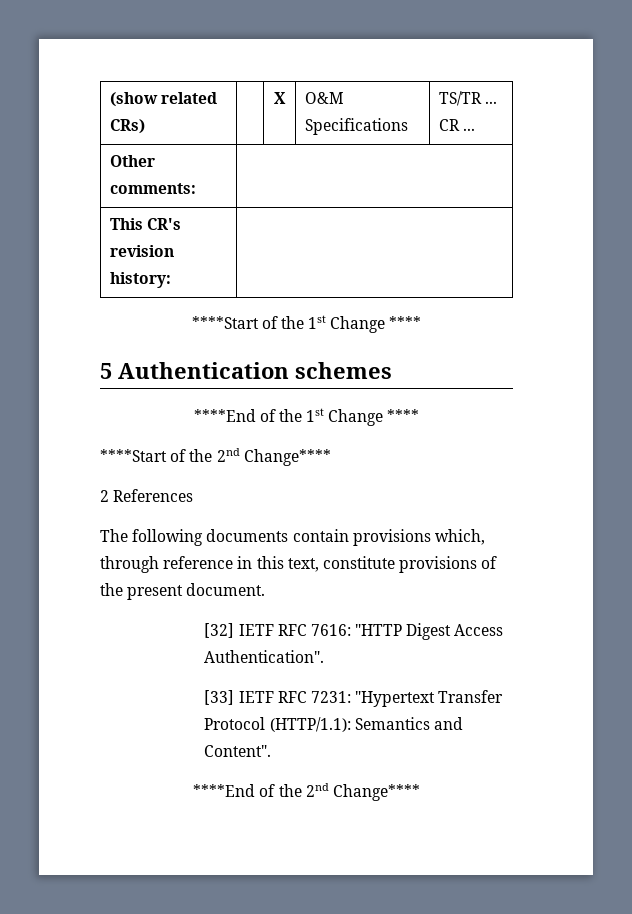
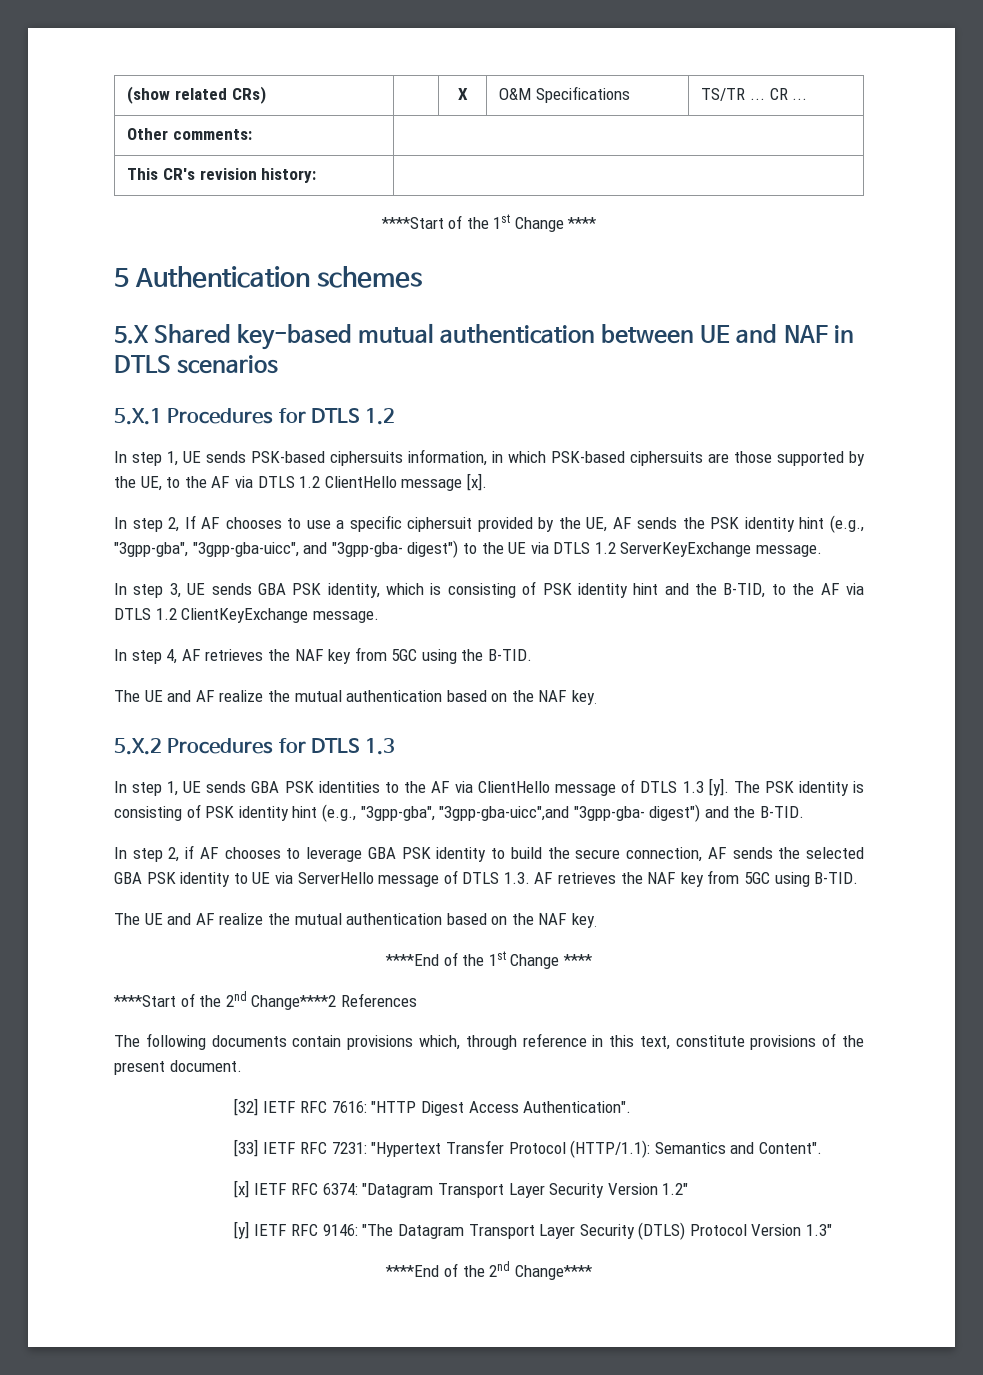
(392, 370) none -> [114,323,854,350] [114,355,279,374] [114,408,396,425] [114,449,865,466] [114,473,487,491] [114,515,864,533] [114,540,823,558] [114,581,865,598] [114,608,379,623] [114,647,533,664] [114,690,598,705] [114,738,396,755] [114,778,864,796] [114,804,805,822] [114,845,864,862] [114,870,859,887] [114,913,598,928] // 5.X Shared key-based mutual authentication between UE and NAF in DTLS scenarios // 5.X.1 Procedures for DTLS 1.2 // In step 1, UE sends PSK-based ciphersuits information, in which PSK-based ciphersuits are those supported by the UE, to the AF via DTLS 1.2 ClientHello message [x]. // In step 2, If AF chooses to use a specific ciphersuit provided by the UE, AF sends the PSK identity hint (e.g., "3gpp-gba", "3gpp-gba-uicc", and "3gpp-gba- digest") to the UE via DTLS 1.2 ServerKeyExchange message. // In step 3, UE sends GBA PSK identity, which is consisting of PSK identity hint and the B-TID, to the AF via DTLS 1.2 ClientKeyExchange message. // In step 4, AF retrieves the NAF key from 5GC using the B-TID. // The UE and AF realize the mutual authentication based on the NAF key. // 5.X.2 Procedures for DTLS 1.3 // In step 1, UE sends GBA PSK identities to the AF via ClientHello message of DTLS 1.3 [y]. The PSK identity is consisting of PSK identity hint (e.g., "3gpp-gba", "3gpp-gba-uicc",and "3gpp-gba- digest") and the B-TID. // In step 2, if AF chooses to leverage GBA PSK identity to build the secure connection, AF sends the selected GBA PSK identity to UE via ServerHello message of DTLS 1.3. AF retrieves the NAF key from 5GC using B-TID. // The UE and AF realize the mutual authentication based on the NAF key.
[243,449,331,466] [100,490,109,502] Change**** // 2 -> [251,995,337,1010] Change****2
(272, 751) none -> [233,1180,689,1198] [233,1221,833,1240] // [x] IETF RFC 6374: "Datagram Transport Layer Security Version 1.2" // [y] IETF RFC 9146: "The Datagram Transport Layer Security (DTLS) Protocol Version 1.3"

